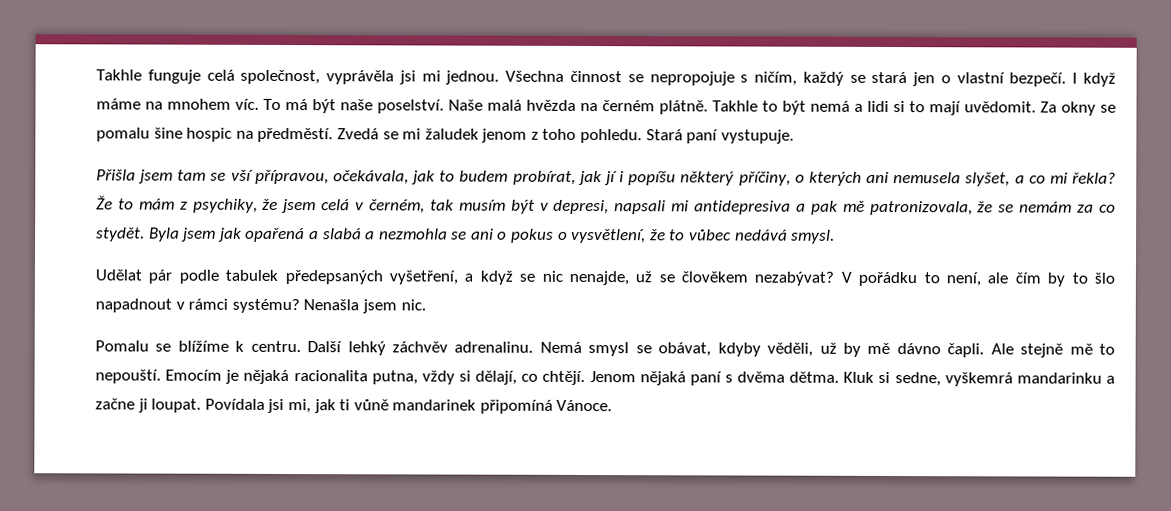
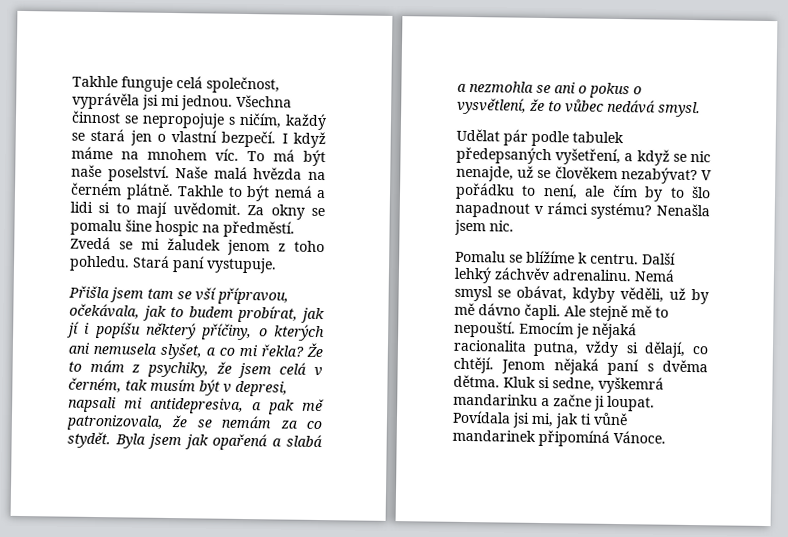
[694,200,792,215] antidepresiva -> [150,397,244,414] antidepresiva,

